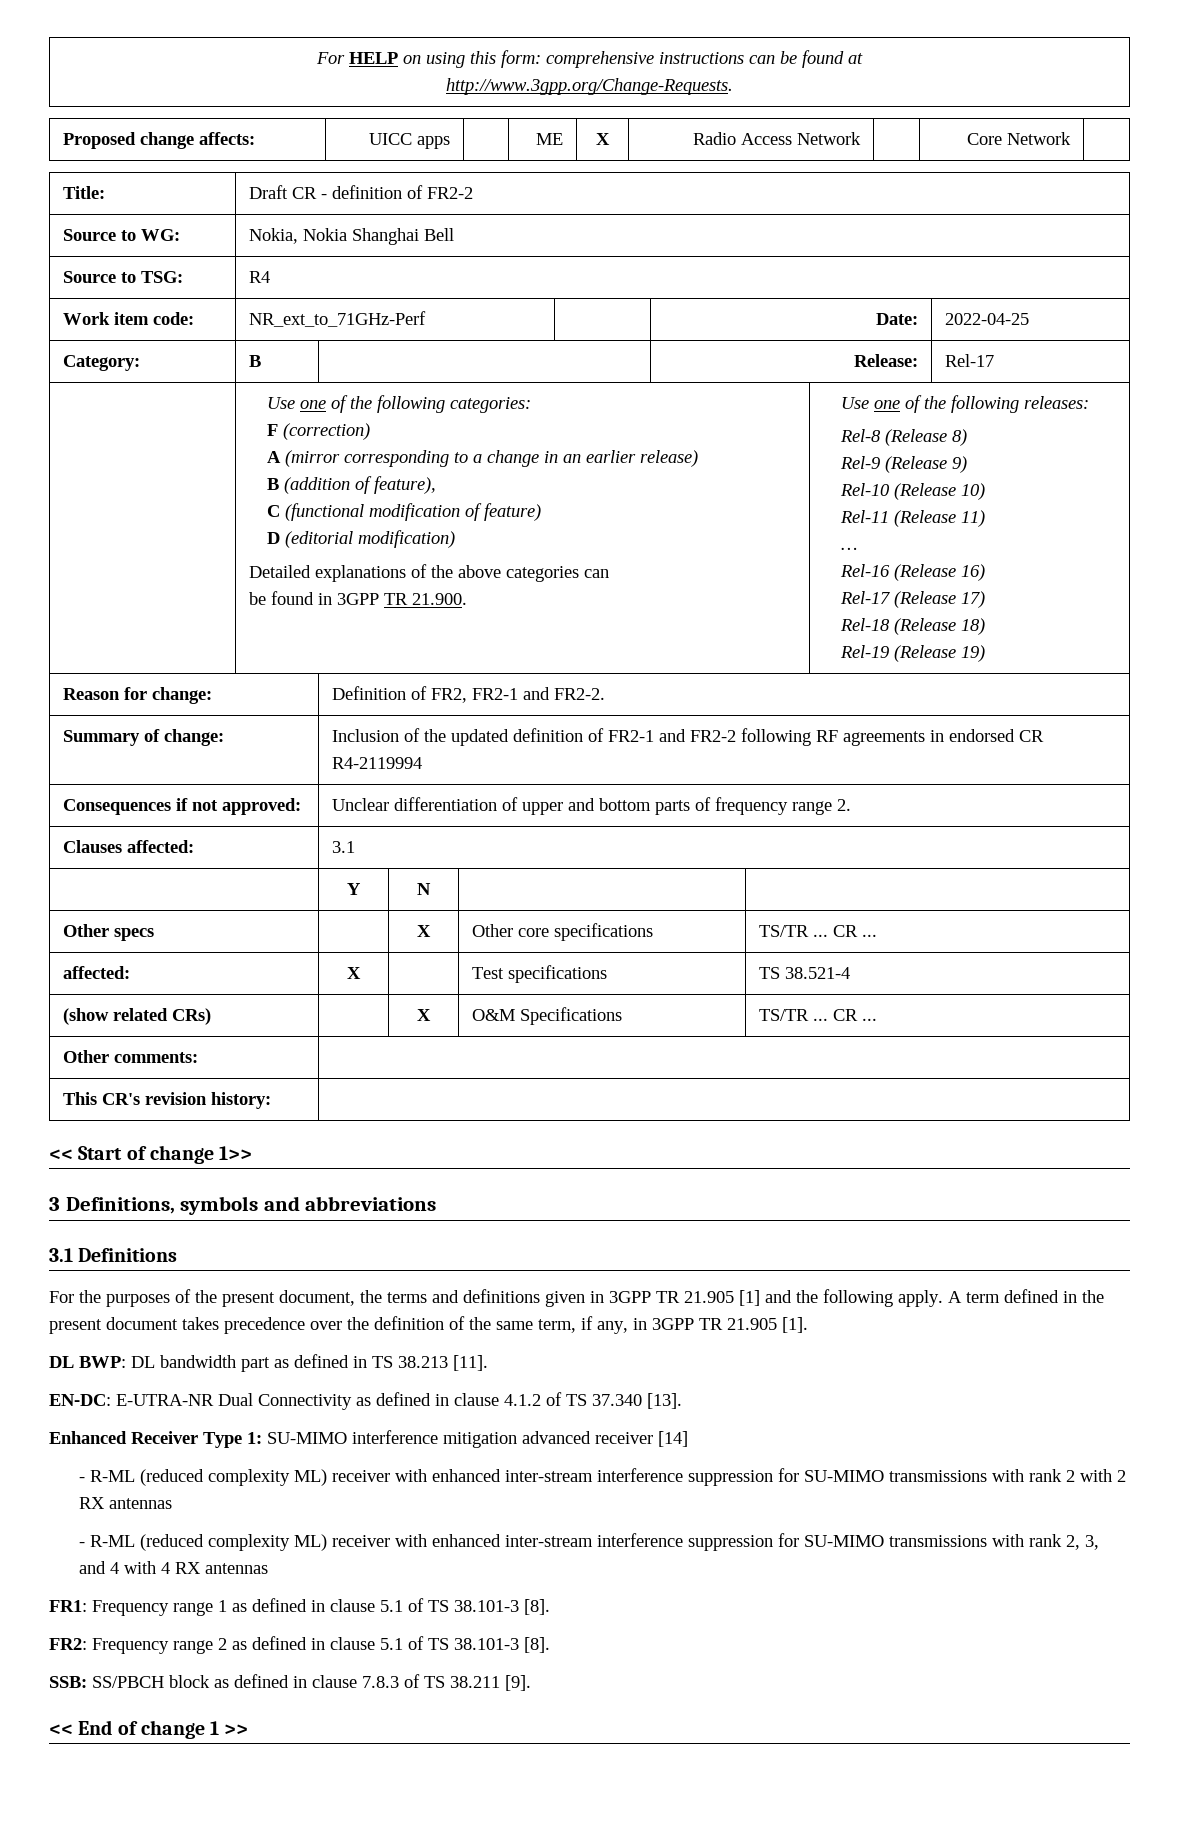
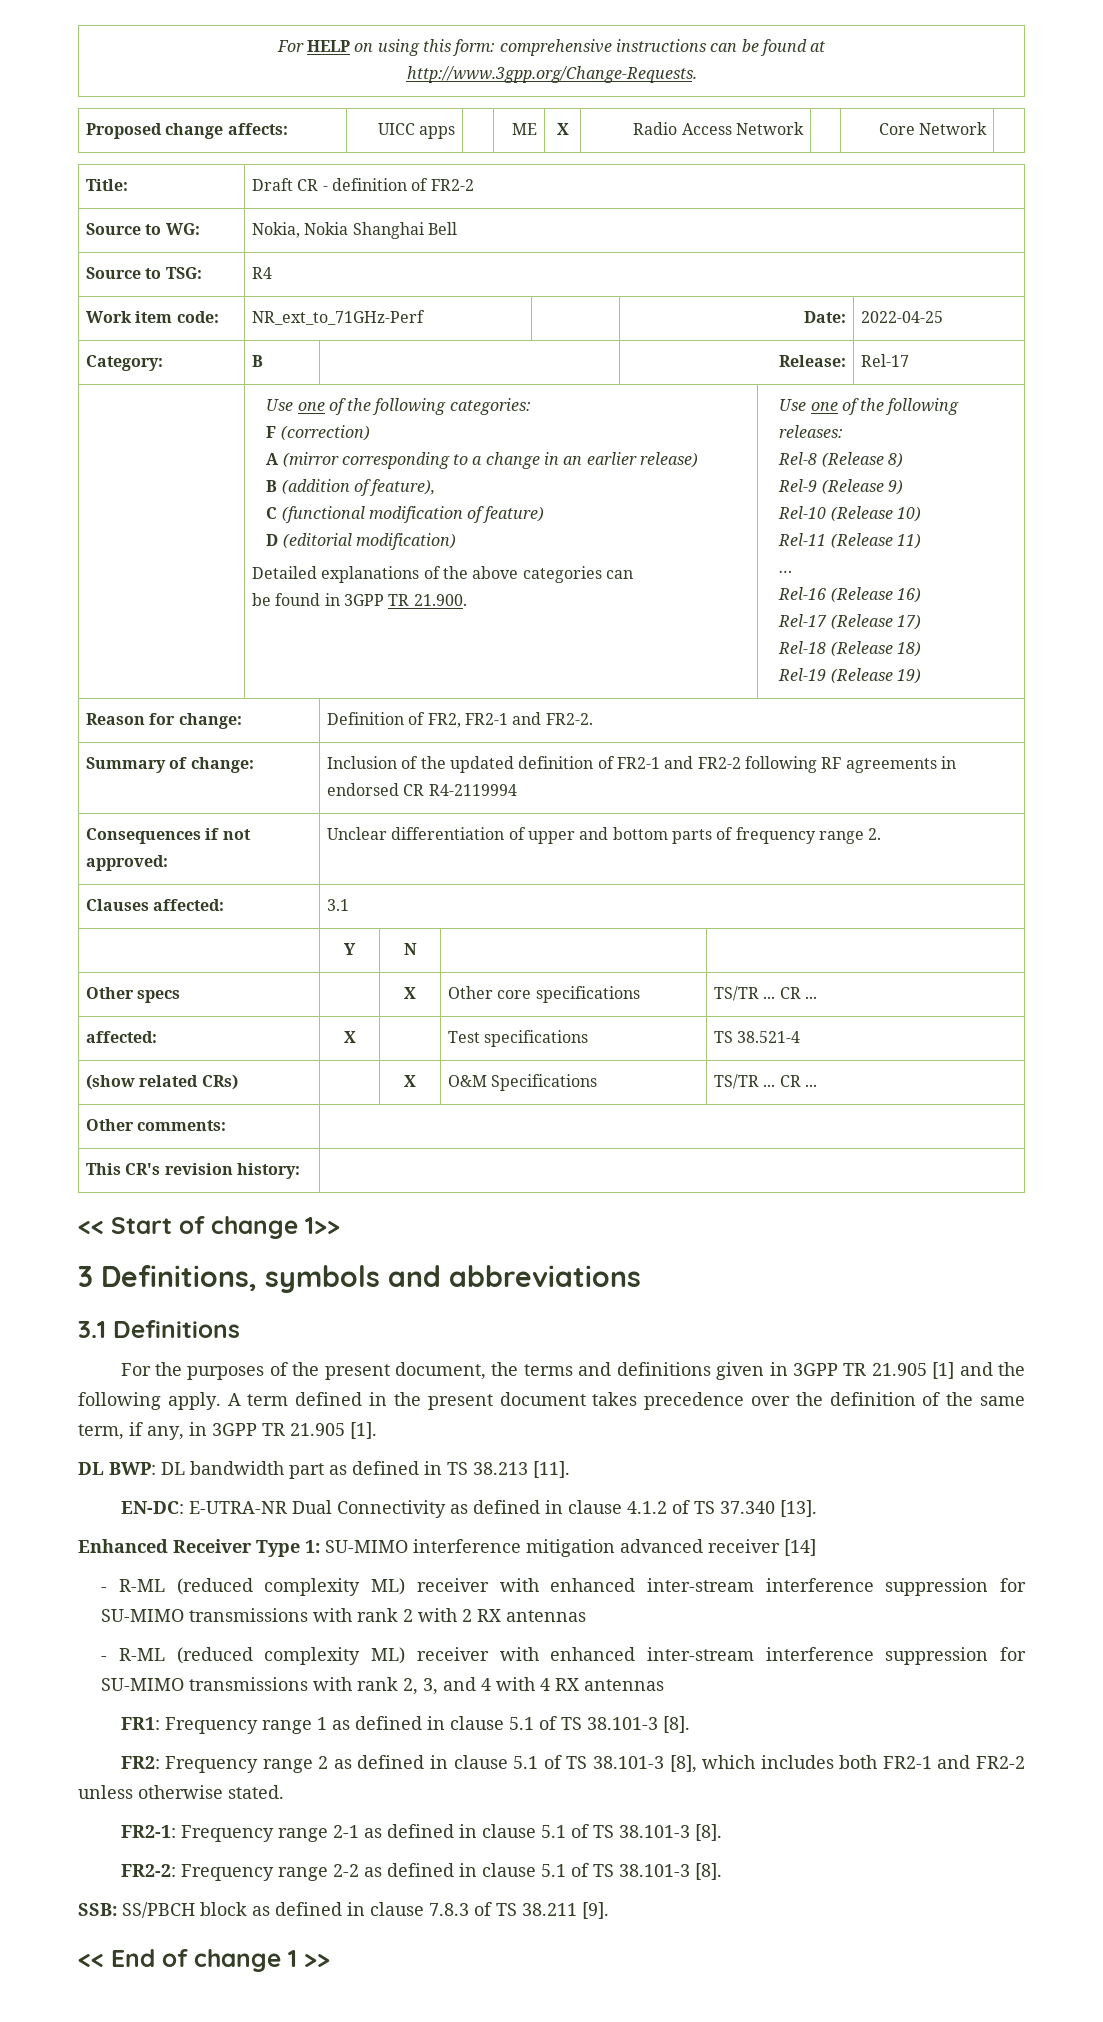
(519, 1644) none -> [669,1755,1025,1773] [78,1785,284,1799] [120,1824,722,1842] [120,1863,690,1881] [8], which includes both FR2-1 and FR2-2 unless otherwise stated. // FR2-1: Frequency range 2-1 as defined in clause 5.1 of TS 38.101-3 [8]. // FR2-2: Frequency range 2-2 as defined in clause 5.1 of TS 38.101-3

